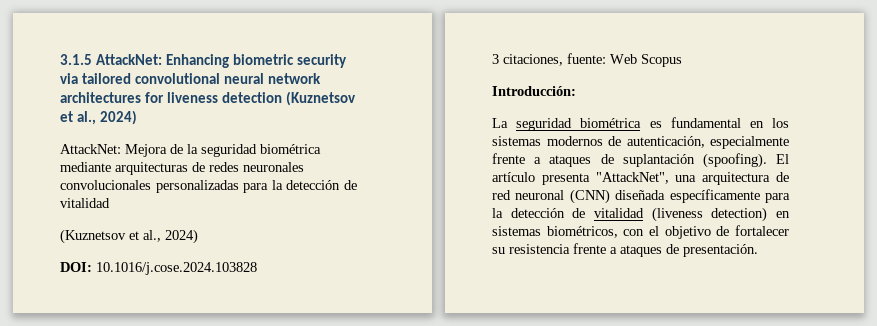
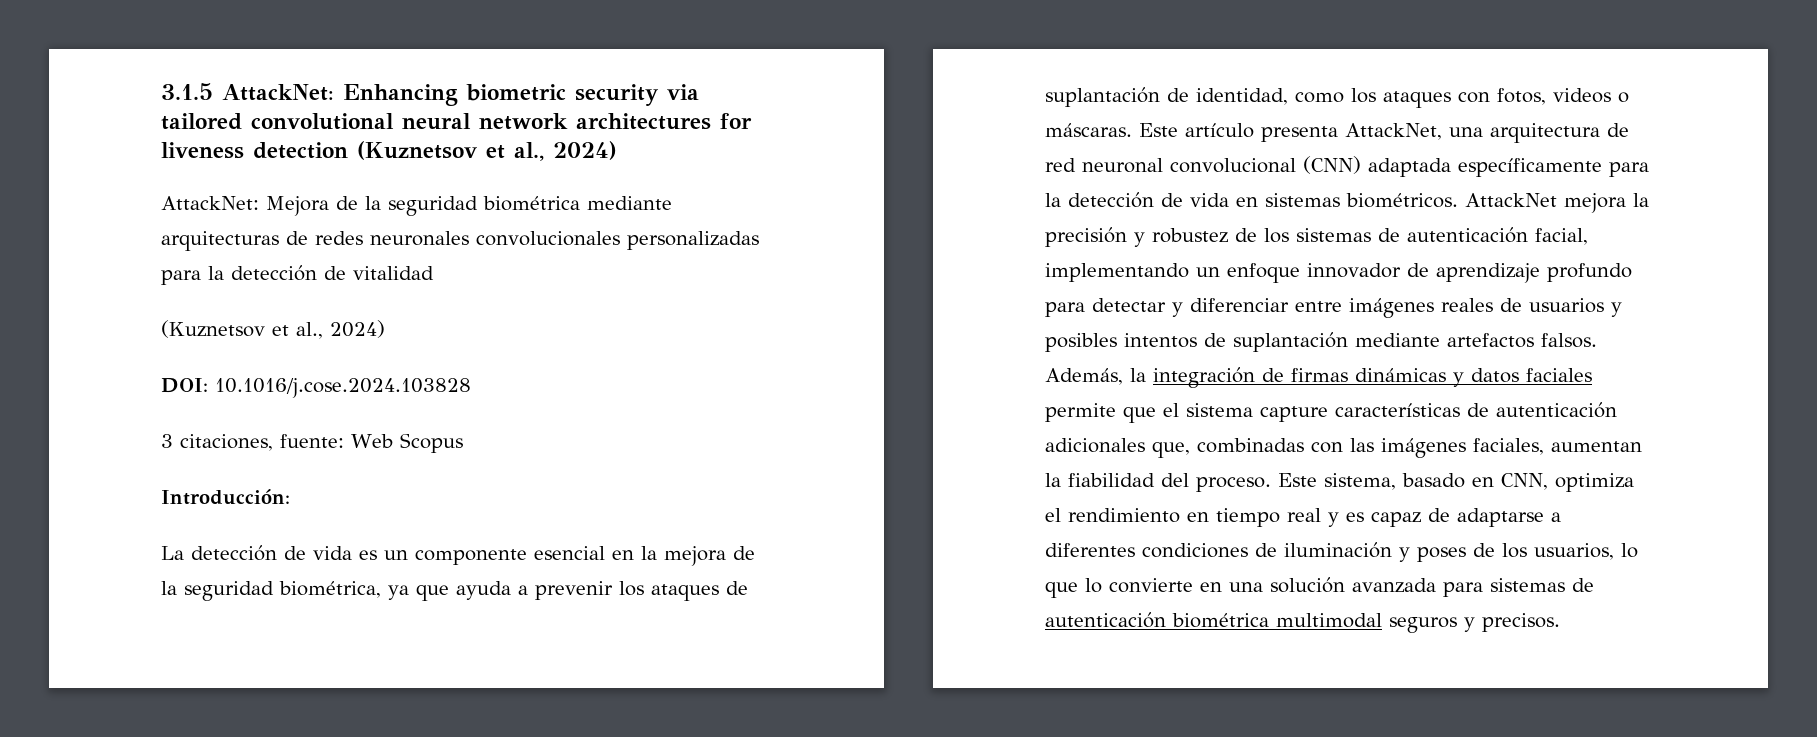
[516,117,789,131] [492,136,789,149] [492,153,789,168] seguridad biométrica es fundamental en los sistemas modernos de autenticación, especialmente frente a ataques de suplantación (spoofing). El -> [191,545,755,566] [161,581,748,601] [1045,87,1629,108] [1045,123,1178,137] detección de vida es un componente esencial en la mejora de la seguridad biométrica, ya que ayuda a prevenir los ataques de suplantación de identidad, como los ataques con fotos, videos o máscaras. Este
[595,172,669,184] "AttackNet", -> [1345,123,1442,140] AttackNet,
[569,189,666,204] (CNN) diseñada -> [1170,156,1451,177] convolucional (CNN) adaptada
[594,207,790,222] [492,225,789,239] [492,243,758,257] vitalidad (liveness detection) en sistemas biométricos, con el objetivo de fortalecer su resistencia frente a ataques de presentación. -> [1190,193,1649,213] [1045,227,1588,247] [1045,263,1632,283] [1045,298,1622,318] [1045,332,1597,352] [1045,367,1592,388] [1045,402,1617,423] [1045,438,1642,458] [1045,473,1634,492] [1045,508,1561,527] [1045,542,1638,562] [1045,577,1594,598] [1045,612,1560,633] vida en sistemas biométricos. AttackNet mejora la precisión y robustez de los sistemas de autenticación facial, implementando un enfoque innovador de aprendizaje profundo para detectar y diferenciar entre imágenes reales de usuarios y posibles intentos de suplantación mediante artefactos falsos. Además, la integración de firmas dinámicas y datos faciales permite que el sistema capture características de autenticación adicionales que, combinadas con las imágenes faciales, aumentan la fiabilidad del proceso. Este sistema, basado en CNN, optimiza el rendimiento en tiempo real y es capaz de adaptarse a diferentes condiciones de iluminación y poses de los usuarios, lo que lo convierte en una solución avanzada para sistemas de autenticación biométrica multimodal seguros y precisos.

